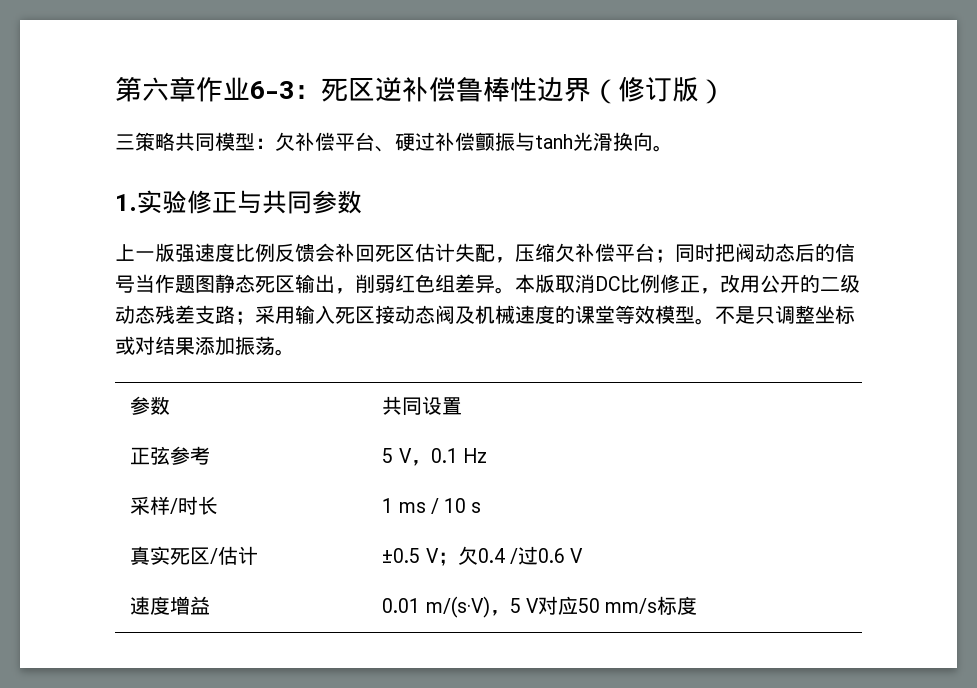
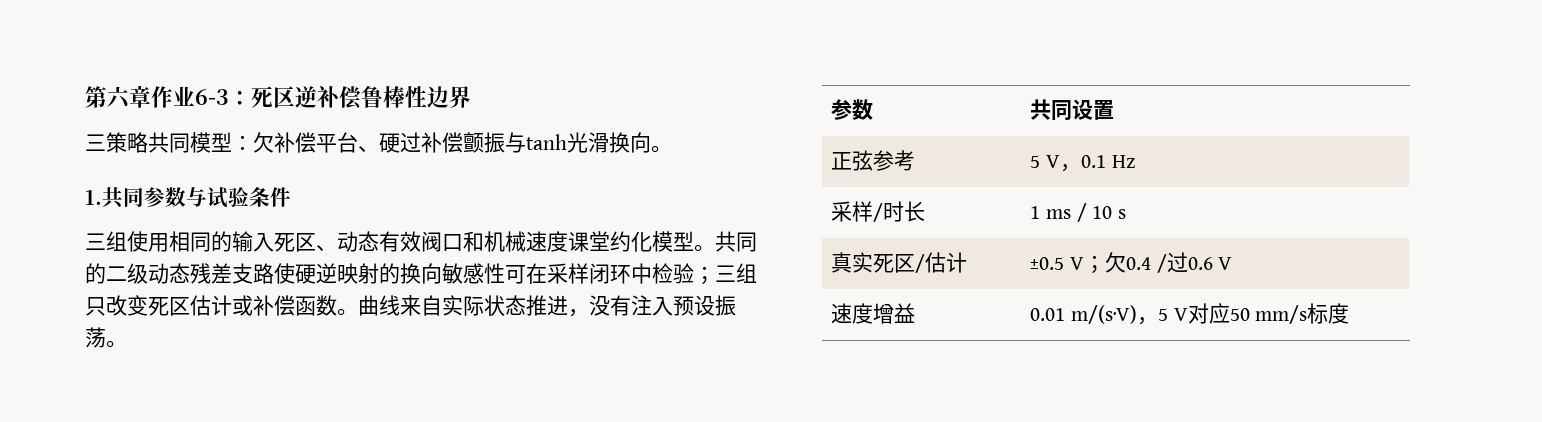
[591,76,726,104] （修订版） -> (471, 97) none
[137,190,262,214] 实验修正与 -> (102, 197) none
[115,243,855,263] [115,274,800,294] // 上一版强速度比例反馈会补回死区估计失配，压缩欠补偿平台；同时把阀动态后的信号当作题图静态死区输出，削弱红色组差异。本版取消DC比例修正，改用公开 -> [186,187,291,208] [85,231,757,252] 与试验条件 // 三组使用相同的输入死区、动态有效阀口和机械速度课堂约化模型。共同
[235,305,855,325] [115,336,235,356] ；采用输入死区接动态阀及机械速度的课堂等效模型。不是只调整坐标或对结果添加 -> [274,263,757,285] [85,295,715,317] 使硬逆映射的换向敏感性可在采样闭环中检验；三组只改变死区估计或补偿函数。曲线来自实际状态推进，没有注入预设

